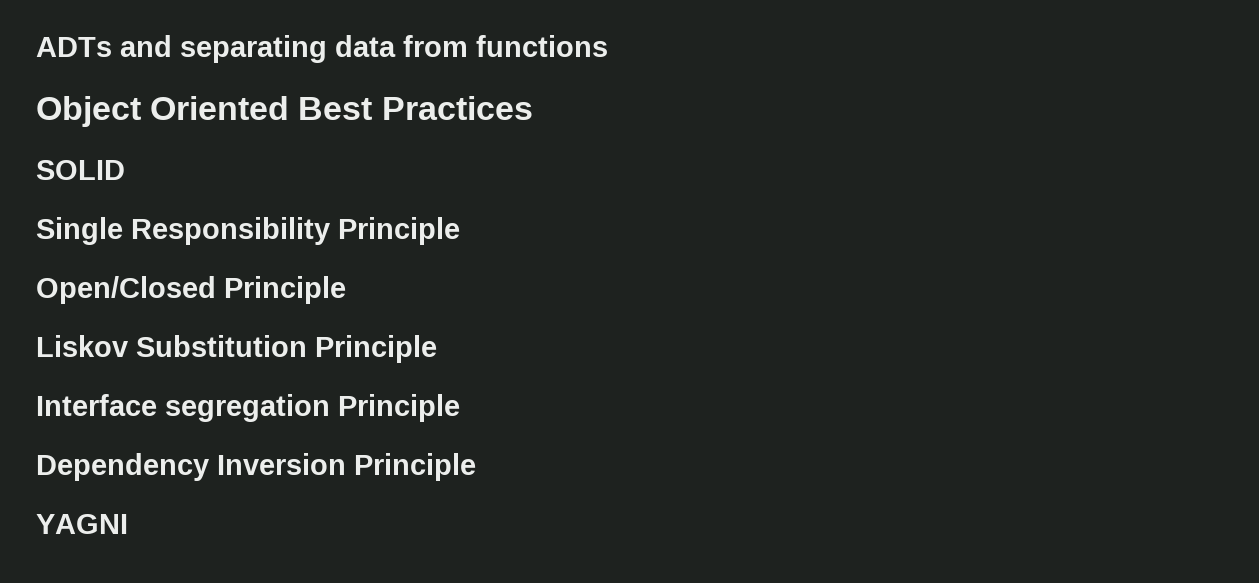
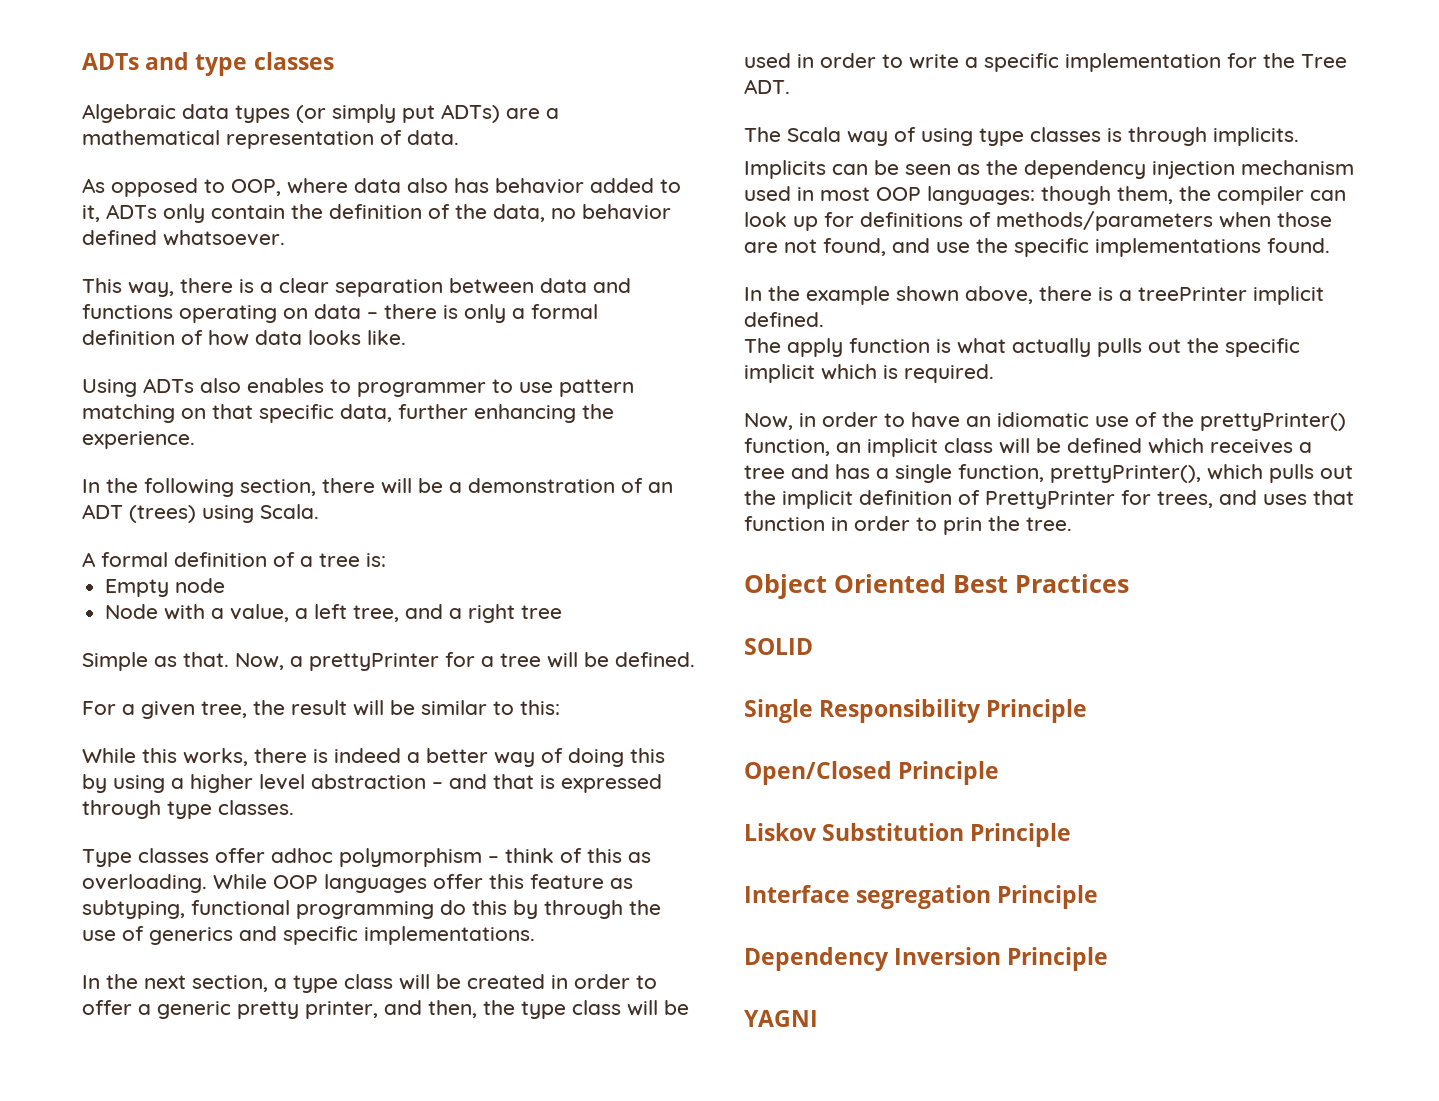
[180,35,608,63] separating data from functions -> [195,52,334,76] [82,104,559,123] [82,130,459,149] [82,178,681,197] [82,204,671,223] [82,230,285,246] [82,278,631,297] [82,304,598,323] [82,330,406,346] [82,378,634,397] [82,404,614,423] [82,431,195,449] [82,478,673,497] [82,504,319,523] [82,552,386,567] [105,578,226,597] [105,604,563,623] [82,652,695,671] [82,700,560,719] [82,748,665,767] [82,774,662,793] [82,800,294,819] [82,848,651,867] [82,874,633,893] [82,900,661,919] [82,926,535,945] [82,974,657,993] [82,1000,689,1019] [744,53,1347,72] [744,79,790,94] [744,127,1299,146] [744,160,1354,179] [744,186,1346,205] [744,211,1332,231] [744,238,1330,257] [744,286,1324,305] [744,312,824,327] [744,338,1300,357] [744,364,994,383] [744,412,1346,431] [744,438,1312,457] [744,464,1353,483] [744,490,1354,509] [744,516,1072,535] type classes // Algebraic data types (or simply put ADTs) are a mathematical representation of data. // As opposed to OOP, where data also has behavior added to it, ADTs only contain the definition of the data, no behavior defined whatsoever. // This way, there is a clear separation between data and functions operating on data – there is only a formal definition of how data looks like. // Using ADTs also enables to programmer to use pattern matching on that specific data, further enhancing the experience. // In the following section, there will be a demonstration of an ADT (trees) using Scala. // A formal definition of a tree is: // Empty node // Node with a value, a left tree, and a right tree // Simple as that. Now, a prettyPrinter for a tree will be defined. // For a given tree, the result will be similar to this: // While this works, there is indeed a better way of doing this by using a higher level abstraction – and that is expressed through type classes. // Type classes offer adhoc polymorphism – think of this as overloading. While OOP languages offer this feature as subtyping, functional programming do this by through the use of generics and specific implementations. // In the next section, a type class will be created in order to offer a generic pretty printer, and then, the type class will be used in order to write a specific implementation for the Tree ADT. // The Scala way of using type classes is through implicits. // Implicits can be seen as the dependency injection mechanism used in most OOP languages: though them, the compiler can look up for definitions of methods/parameters when those are not found, and use the specific implementations found. // In the example shown above, there is a treePrinter implicit defined. // The apply function is what actually pulls out the specific implicit which is required. // Now, in order to have an idiomatic use of the prettyPrinter() function, an implicit class will be defined which receives a tree and has a single function, prettyPrinter(), which pulls out the implicit definition of PrettyPrinter for trees, and uses that function in order to prin the tree.

